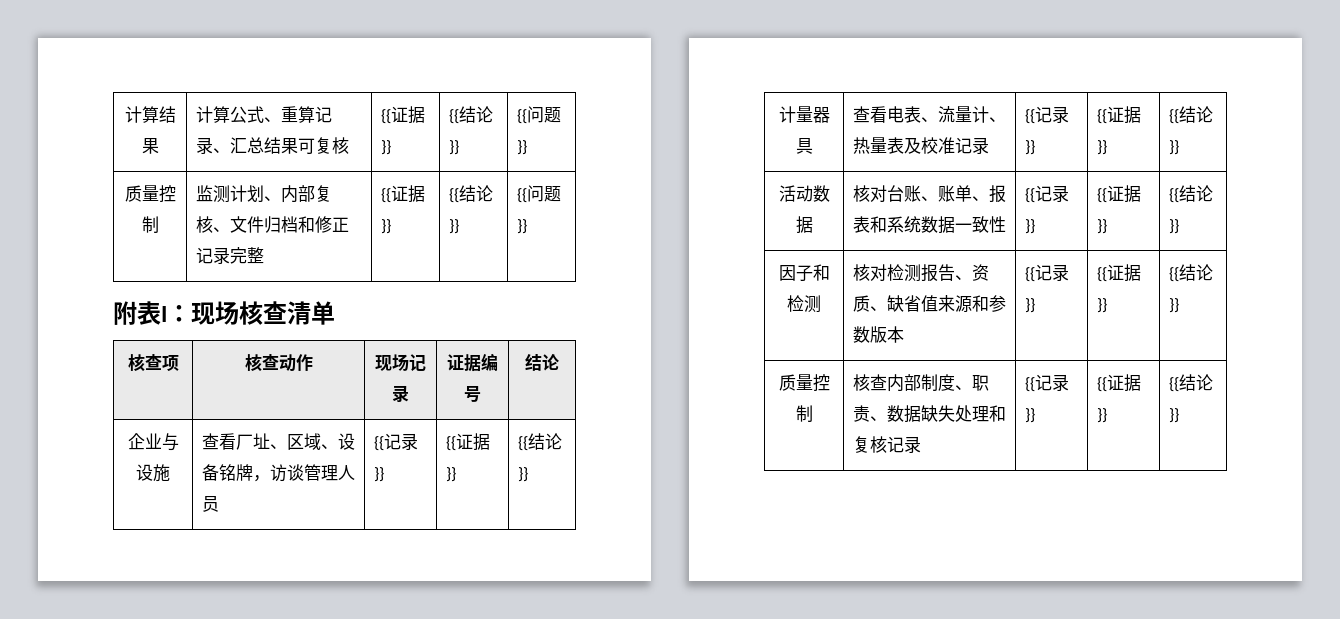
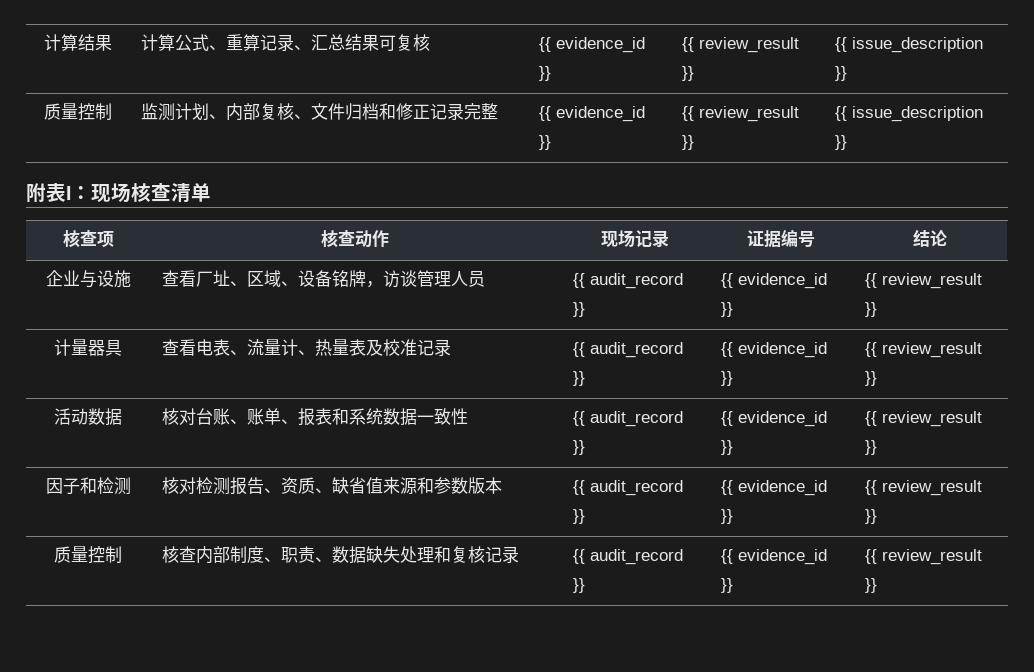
[390,106,425,124] [380,140,391,155] [448,106,493,124] [448,140,459,155] [516,106,561,124] 证据}} | {{结论}} | {{问题 -> [555,37,645,53] [538,66,551,81] [681,37,799,53] [681,66,694,81] [834,37,983,53] evidence_id }} | {{ review_result }} | {{ issue_description
[390,185,425,203] [380,219,391,234] [448,185,493,203] [448,219,459,234] [516,185,561,203] 证据}} | {{结论}} | {{问题 -> [555,106,645,122] [538,135,551,150] [681,106,799,122] [681,135,694,150] [834,106,983,122] evidence_id }} | {{ review_result }} | {{ issue_description
[383,433,418,450] [373,467,384,482] [445,433,490,451] [445,467,456,482] [517,433,562,451] 记录}} | {{证据}} | {{结论 -> [589,273,683,289] [572,302,585,317] [720,273,827,289] [720,302,733,317] [864,273,982,289] audit_record }} | {{ evidence_id }} | {{ review_result
[1034,106,1069,123] [1024,140,1035,155] [1096,106,1141,124] [1096,140,1107,155] [1168,106,1213,124] 记录}} | {{证据}} | {{结论 -> [589,342,683,358] [572,371,585,386] [720,342,827,358] [720,371,733,386] [864,342,982,358] audit_record }} | {{ evidence_id }} | {{ review_result
[1034,185,1069,202] [1024,219,1035,234] [1096,185,1141,203] [1096,219,1107,234] [1168,185,1213,203] 记录}} | {{证据}} | {{结论 -> [589,411,683,427] [572,440,585,455] [720,411,827,427] [720,440,733,455] [864,411,982,427] audit_record }} | {{ evidence_id }} | {{ review_result
[1034,264,1069,281] [1024,298,1035,313] [1096,264,1141,282] [1096,298,1107,313] [1168,264,1213,282] 记录}} | {{证据}} | {{结论 -> [589,480,683,496] [572,509,585,524] [720,480,827,496] [720,509,733,524] [864,480,982,496] audit_record }} | {{ evidence_id }} | {{ review_result
[1034,374,1069,391] [1024,408,1035,423] [1096,374,1141,392] [1096,408,1107,423] [1168,374,1213,392] 记录}} | {{证据}} | {{结论 -> [589,549,683,565] [572,578,585,593] [720,549,827,565] [720,578,733,593] [864,549,982,565] audit_record }} | {{ evidence_id }} | {{ review_result

